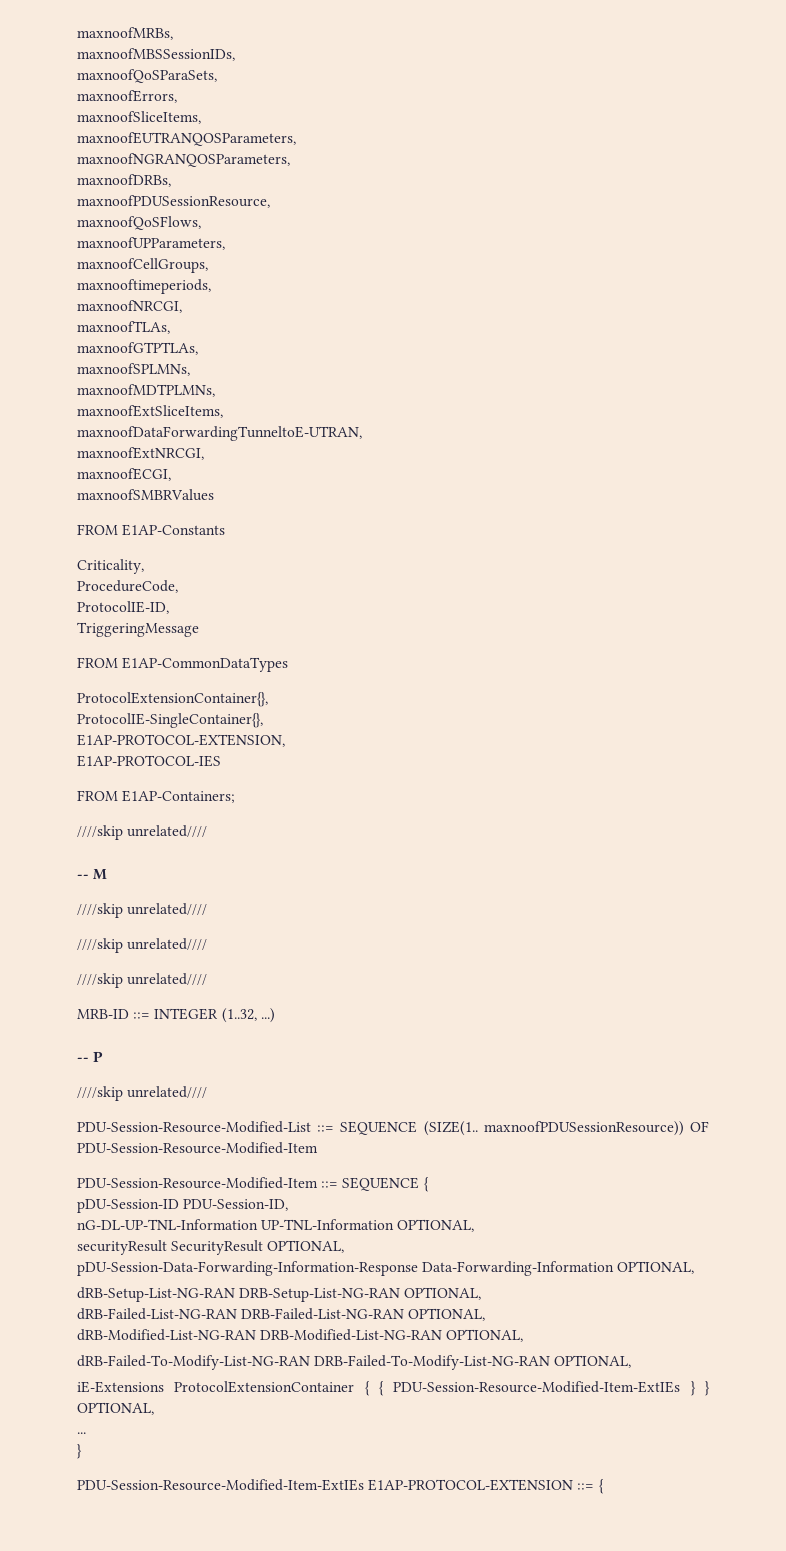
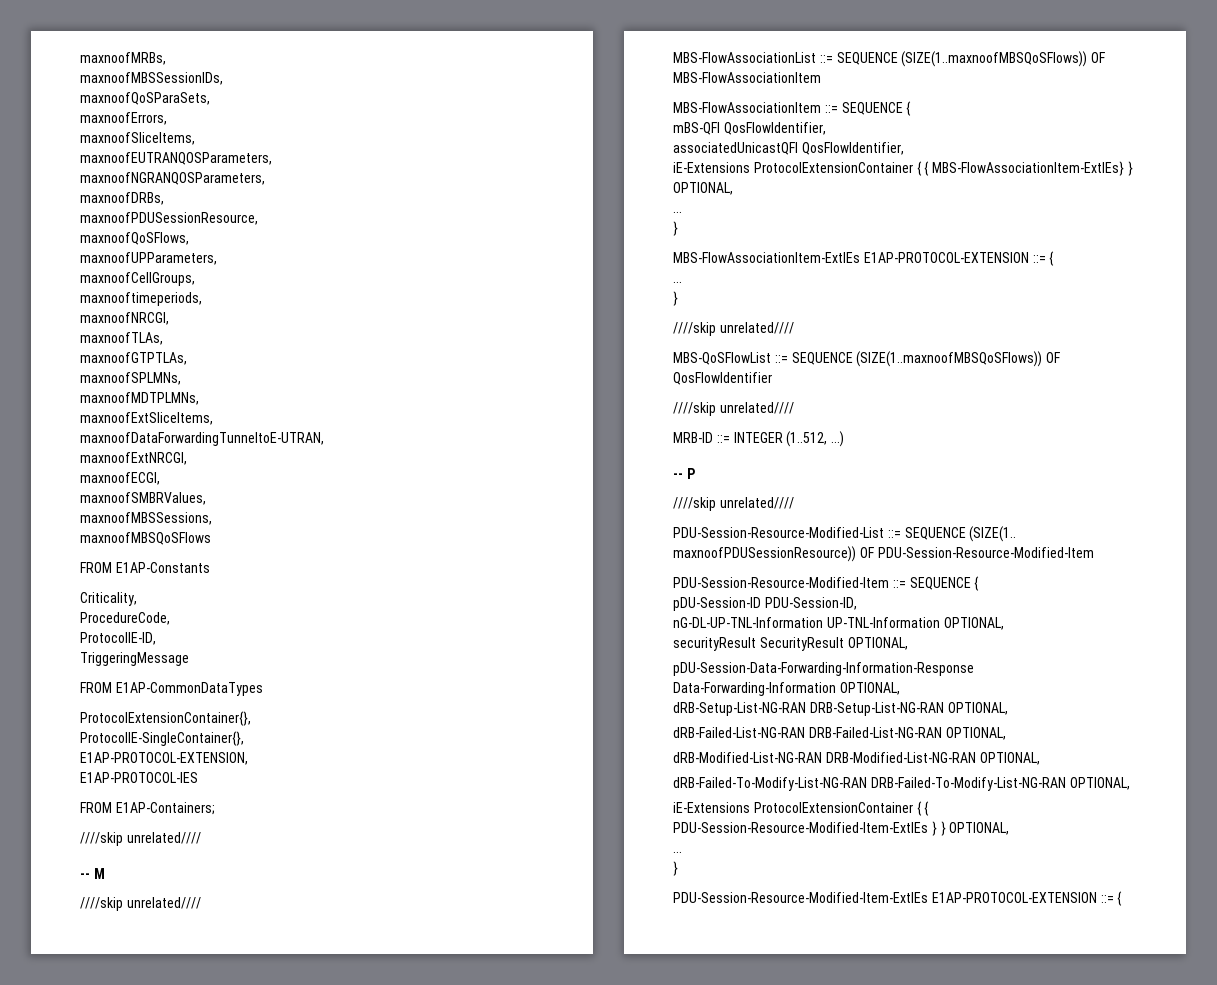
[77,489,214,501] maxnoofSMBRValues -> [80,492,206,505] [80,512,212,525] [80,532,211,545] maxnoofSMBRValues, // maxnoofMBSSessions, // maxnoofMBSQoSFlows
[77,938,208,953] ////skip unrelated//// -> [673,51,1106,67] [673,72,821,83] [673,101,912,116] [673,122,826,135] [673,142,904,155] [673,161,1133,176] [673,182,733,195] [673,211,682,213] [673,221,678,236] [673,251,1055,266] [673,281,682,283] [673,291,678,306] [673,322,794,336] [673,351,1061,367] [673,372,772,385] MBS-FlowAssociationList ::= SEQUENCE (SIZE(1..maxnoofMBSQoSFlows)) OF MBS-FlowAssociationItem // MBS-FlowAssociationItem ::= SEQUENCE { // mBS-QFI QosFlowIdentifier, // associatedUnicastQFI QosFlowIdentifier, // iE-Extensions ProtocolExtensionContainer { { MBS-FlowAssociationItem-ExtIEs} } OPTIONAL, // ... // } // MBS-FlowAssociationItem-ExtIEs E1AP-PROTOCOL-EXTENSION ::= { // ... // } // ////skip unrelated//// // MBS-QoSFlowList ::= SEQUENCE (SIZE(1..maxnoofMBSQoSFlows)) OF QosFlowIdentifier
[221,1008,257,1023] (1..32, -> [786,431,828,447] (1..512,

